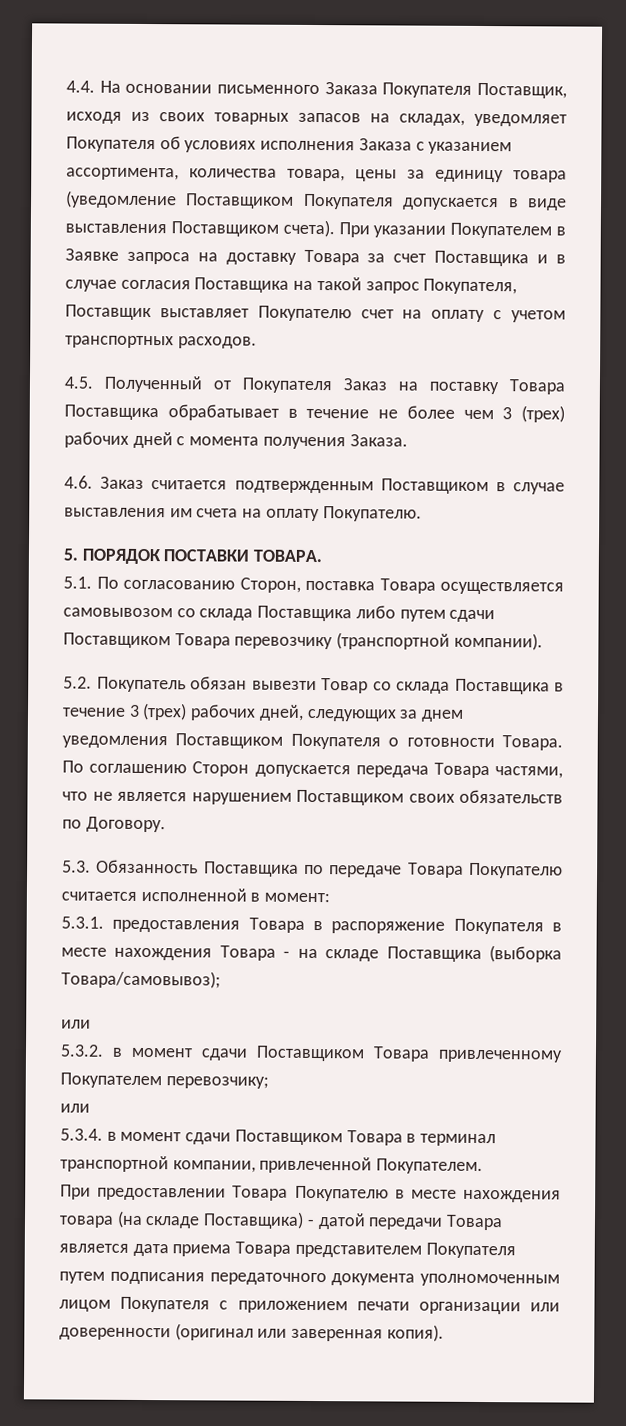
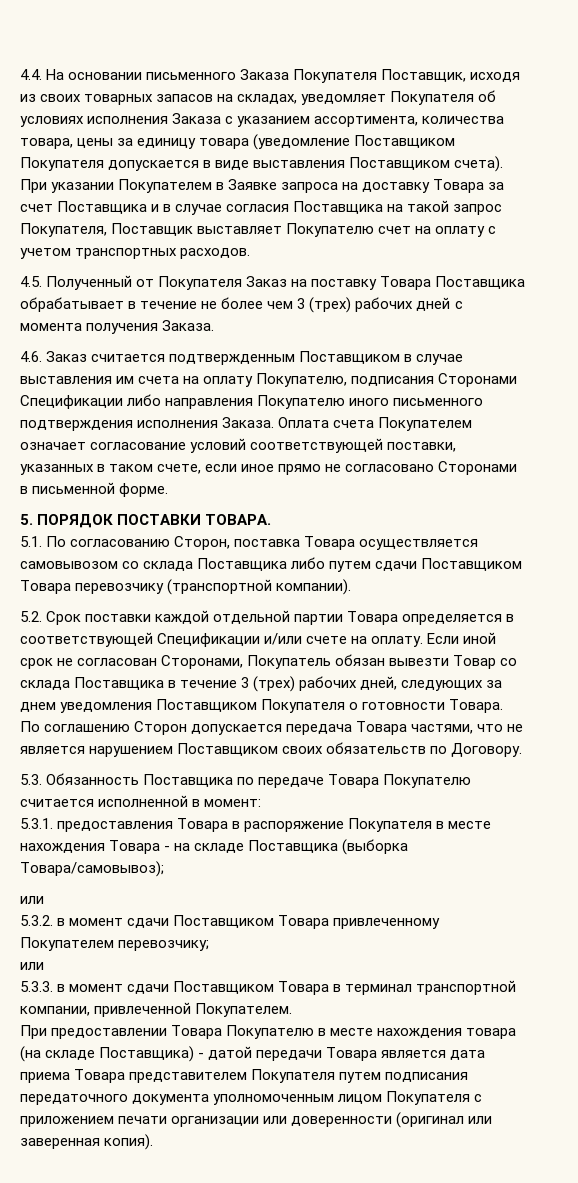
[322,506,422,522] Покупателю. -> [256,373,518,387] [20,394,484,409] [20,417,473,431] [20,438,457,453] [20,461,518,475] [20,482,169,497] Покупателю, подписания Сторонами Спецификации либо направления Покупателю иного письменного подтверждения исполнения Заказа. Оплата счета Покупателем означает согласование условий соответствующей поставки, указанных в таком счете, если иное прямо не согласовано Сторонами в письменной форме.
(92, 682) none -> [46,610,515,625] [20,632,497,647] [20,655,244,669] Срок поставки каждой отдельной партии Товара определяется в соответствующей Спецификации и/или счете на оплату. Если иной срок не согласован Сторонами,
[60,1128,103,1141] 5.3.4. -> [20,981,53,992] 5.3.3.

